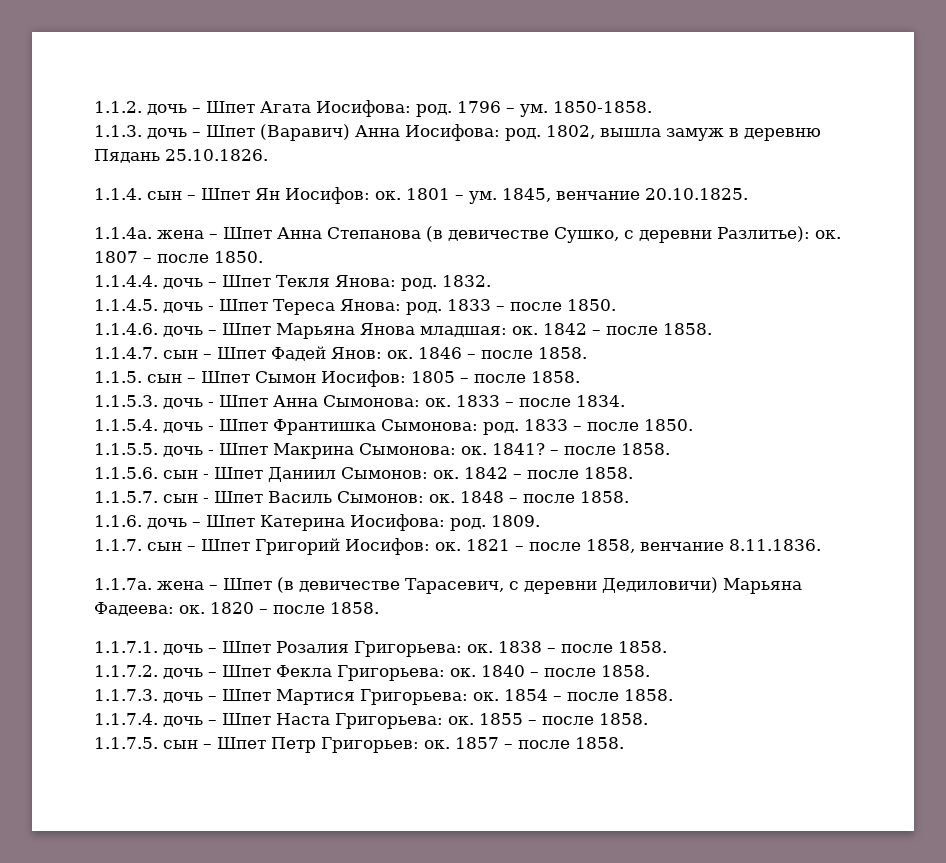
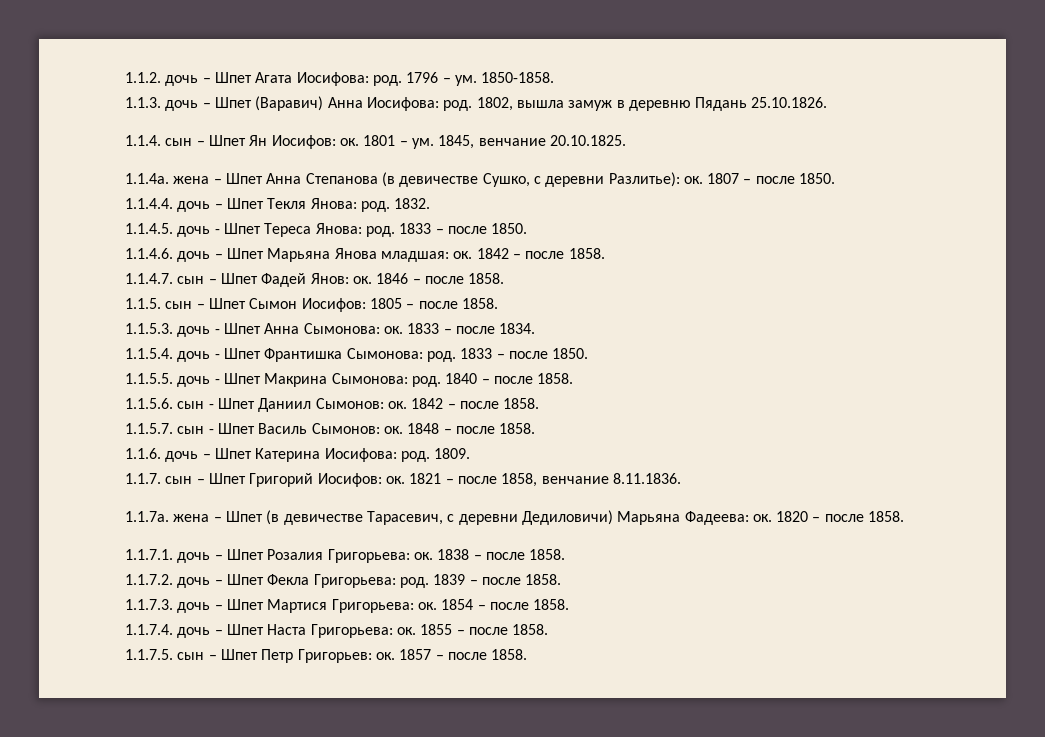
[461,443,545,455] ок. 1841? -> [411,373,478,387] род. 1840
[450,665,525,677] ок. 1840 -> [399,574,466,588] род. 1839

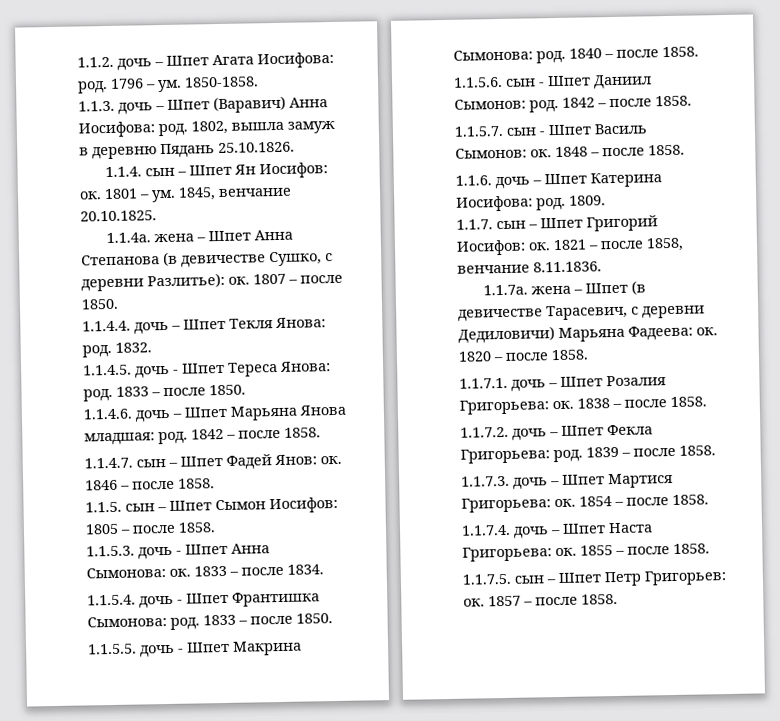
[453,251,473,259] ок. -> [158,431,188,445] род.
[387,401,407,409] ок. -> [529,99,559,113] род.

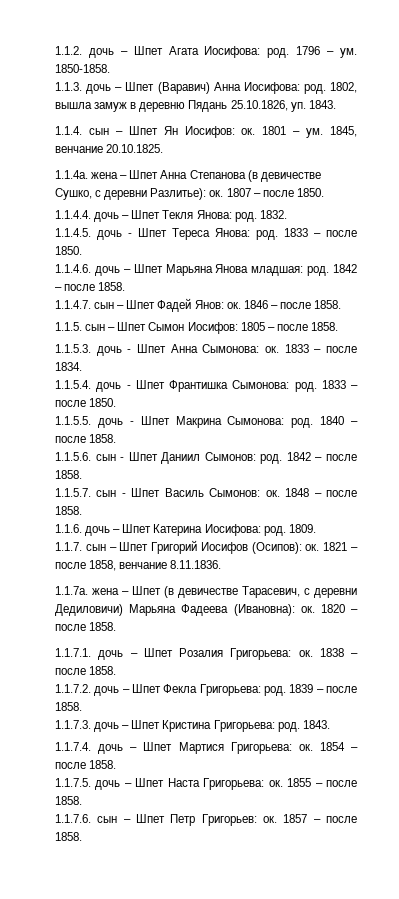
[218,141,295,154] 25.10.1826. -> [230,100,336,112] 25.10.1826, уп. 1843.
[456,239,526,256] Иосифов: -> [200,542,302,554] Иосифов (Осипов):
[628,325,693,341] Фадеева: -> [181,604,295,616] Фадеева (Ивановна):
(605, 479) none -> [162,720,330,732] [55,742,173,754] Кристина Григорьева: род. 1843. // 1.1.7.4. дочь – Шпет
[461,524,511,536] 1.1.7.4. -> [55,778,91,787] 1.1.7.5.
[462,573,511,585] 1.1.7.5. -> [55,814,91,823] 1.1.7.6.

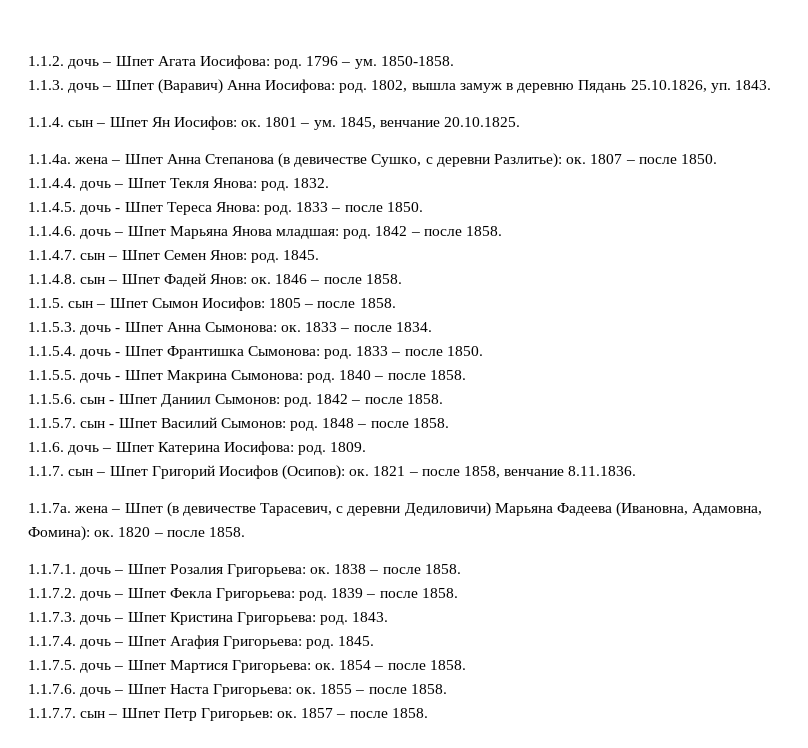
(156, 304) none -> [163,250,320,263] [28,274,160,284] Семен Янов: род. 1845. // 1.1.4.8. сын – Шпет
[164,488,280,497] Василь Сымонов: ок. -> [160,417,319,431] Василий Сымонов: род.
[233,604,295,616] (Ивановна): -> [616,502,763,517] [28,526,90,541] (Ивановна, Адамовна, Фомина):
(173, 746) none -> [169,635,375,649] [28,660,166,673] Агафия Григорьева: род. 1845. // 1.1.7.5. дочь – Шпет
[55,778,91,787] 1.1.7.5. -> [28,684,76,694] 1.1.7.6.
[55,814,91,823] 1.1.7.6. -> [28,708,76,718] 1.1.7.7.

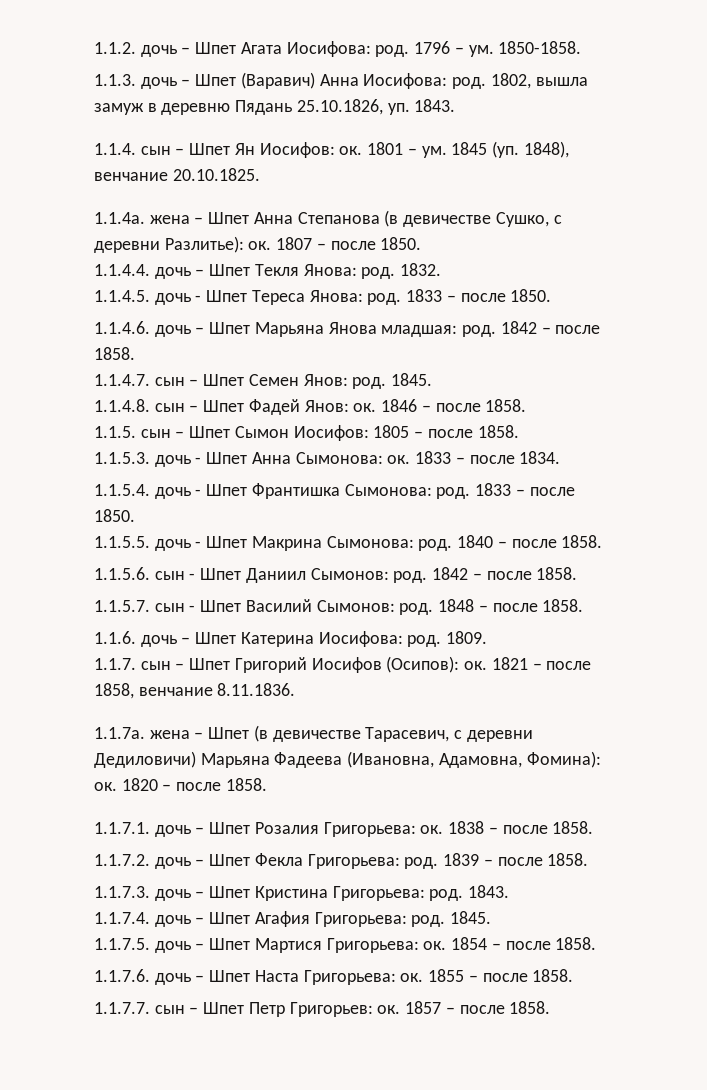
[339,117,376,129] 1845, -> [451,141,569,158] 1845 (уп. 1848),

